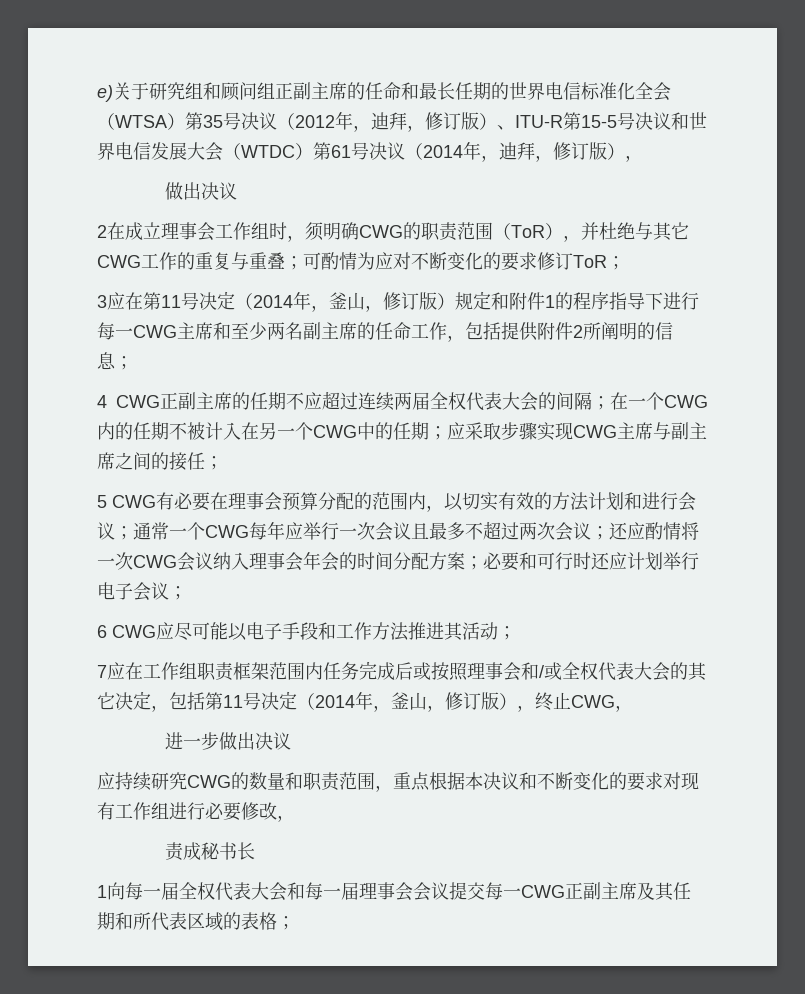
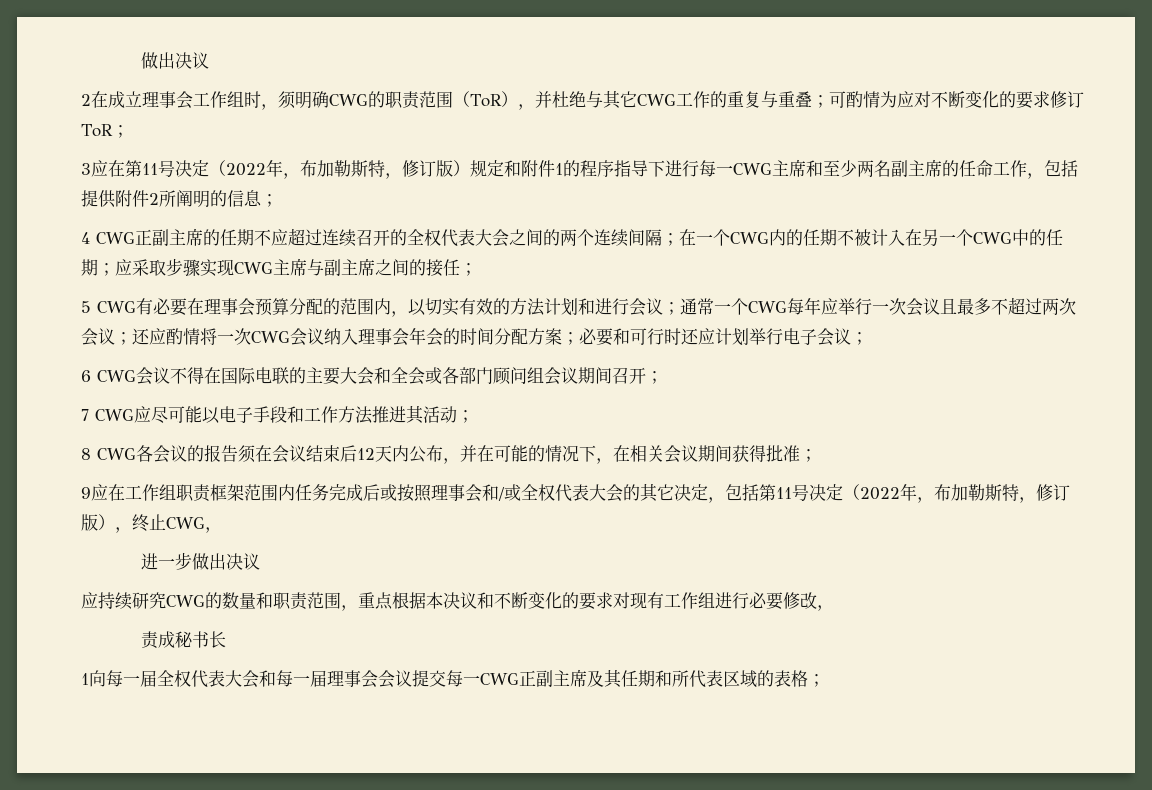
[97,82,671,102] [97,111,707,132] [97,141,643,162] e)关于研究组和顾问组正副主席的任命和最长任期的世界电信标准化全会（WTSA）第35号决议（2012年，迪拜，修订版）、ITU-R第15-5号决议和世界电信发展大会（WTDC）第61号决议（2014年，迪拜，修订版）， // -> (140, 60) none
[253,291,365,312] 2014年，釜山 -> [226,159,385,179] 2022年，布加勒斯特
[394,392,556,411] 两届全权代表大会的 -> [356,229,628,247] 召开的全权代表大会之间的两个连续
(156, 631) none -> [136,367,663,385] [81,409,134,421] 会议不得在国际电联的主要大会和全会或各部门顾问组会议期间召开； // 7 CWG
[97,665,107,678] 7 -> [81,445,817,464] [81,487,91,499] 8 CWG各会议的报告须在会议结束后12天内公布，并在可能的情况下，在相关会议期间获得批准； // 9
[315,691,427,712] 2014年，釜山 -> [860,483,1019,503] 2022年，布加勒斯特

